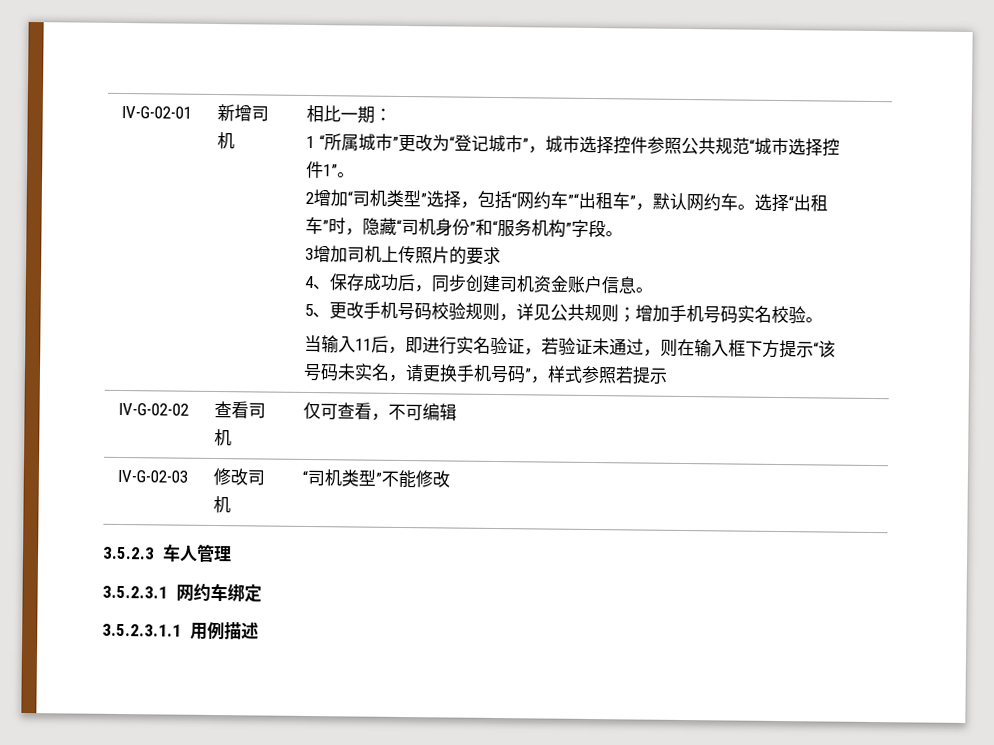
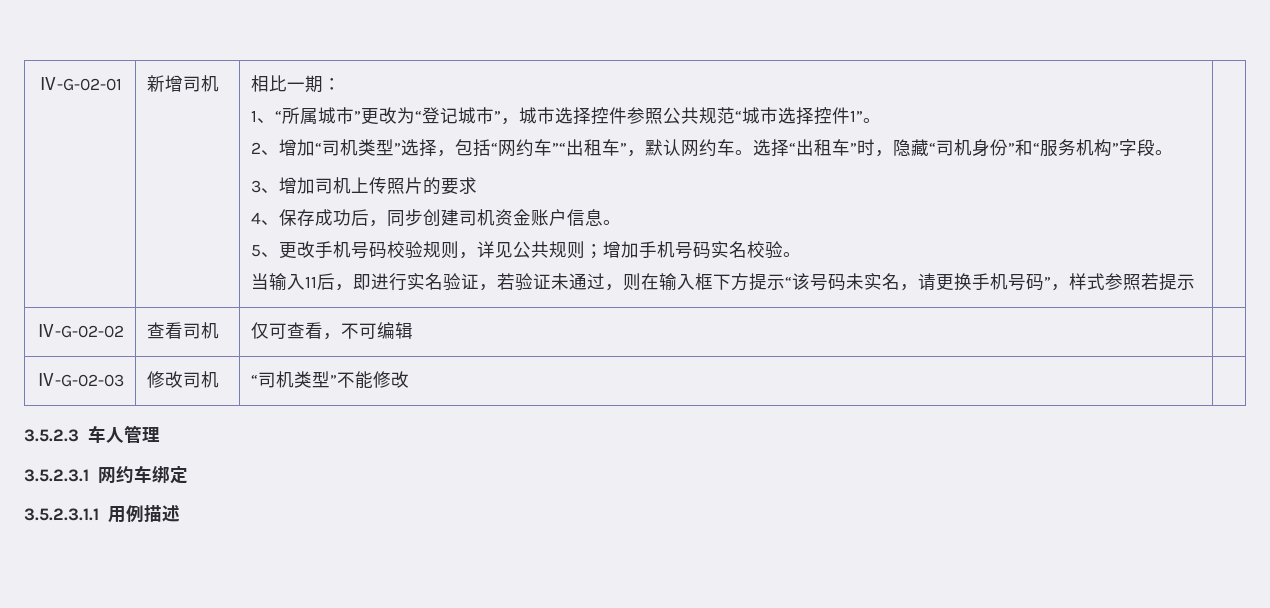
(316, 142) none -> [256,118,275,123] 、
(315, 198) none -> [260,150,279,155] 、
(315, 254) none -> [260,188,279,193] 、

